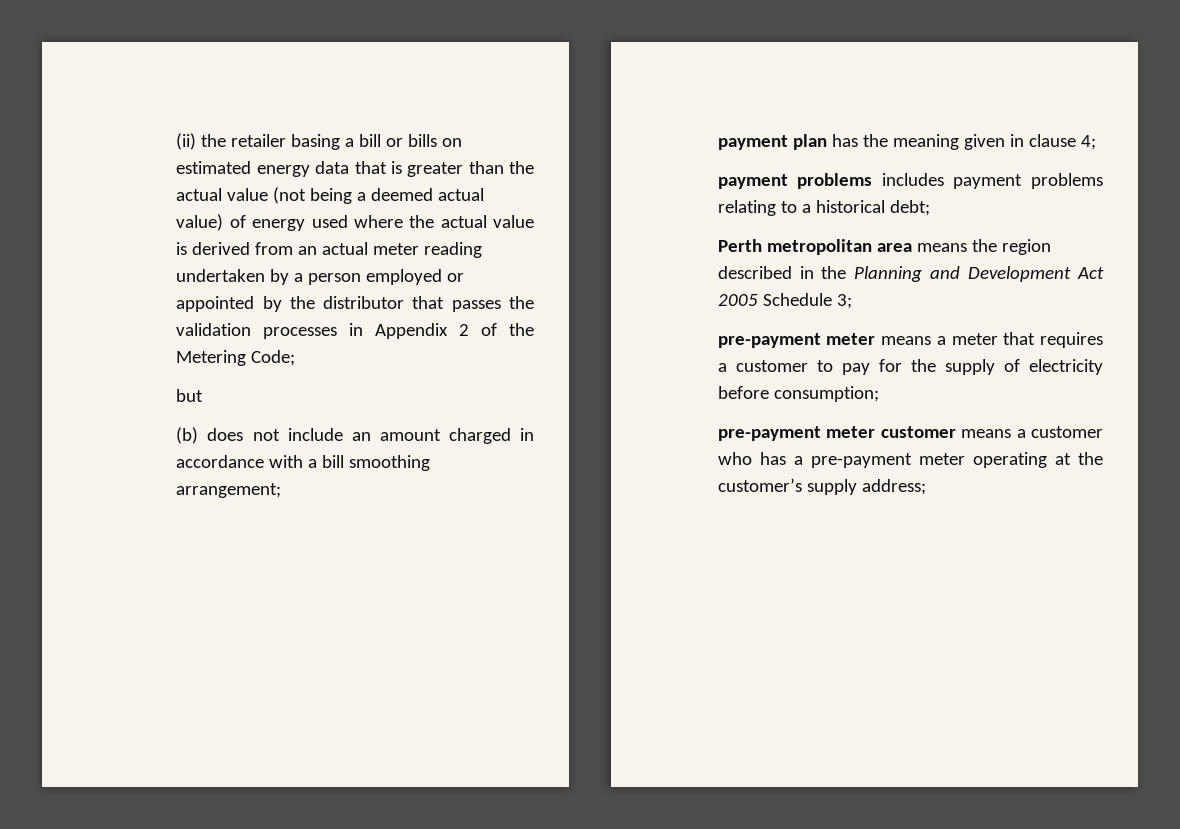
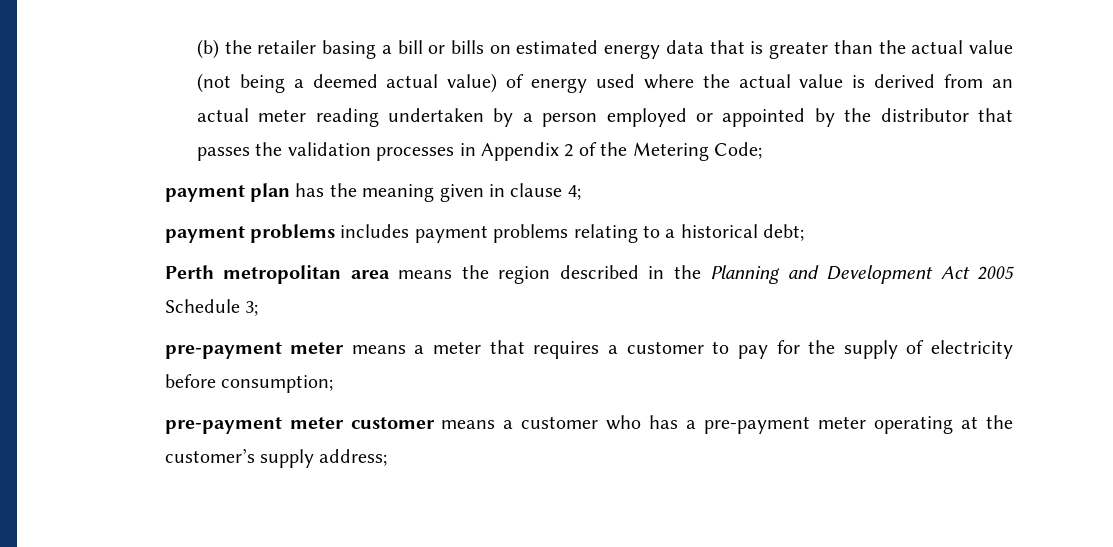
[176,133,197,150] (ii) -> [196,39,219,59] (b)
[176,389,204,402] [176,427,534,444] [176,455,431,471] [176,483,282,498] // but // (b) does not include an amount charged in accordance with a bill smoothing arrangement; -> (762, 150) none

